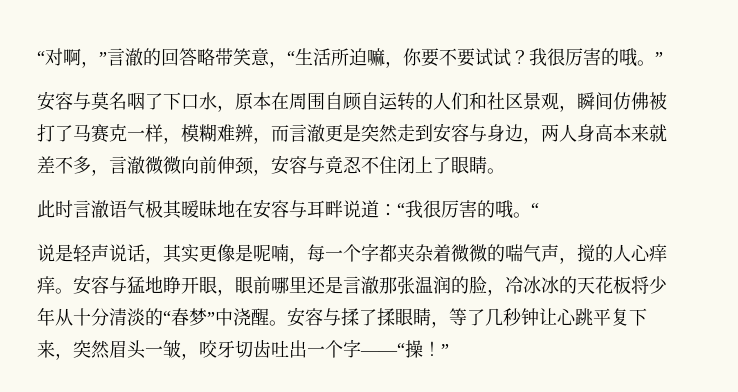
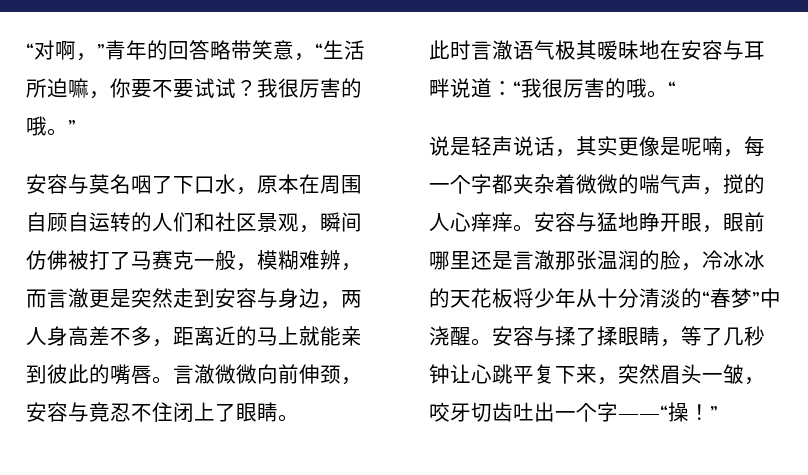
[107,48,143,66] 言澈 -> [105,40,147,60] 青年
[145,124,163,142] 样 -> [215,250,236,270] 般
[613,124,667,142] 本来就 -> (89, 336) none
(109, 172) none -> [173,326,362,346] [26,364,173,385] 距离近的马上就能亲到彼此的嘴唇。

